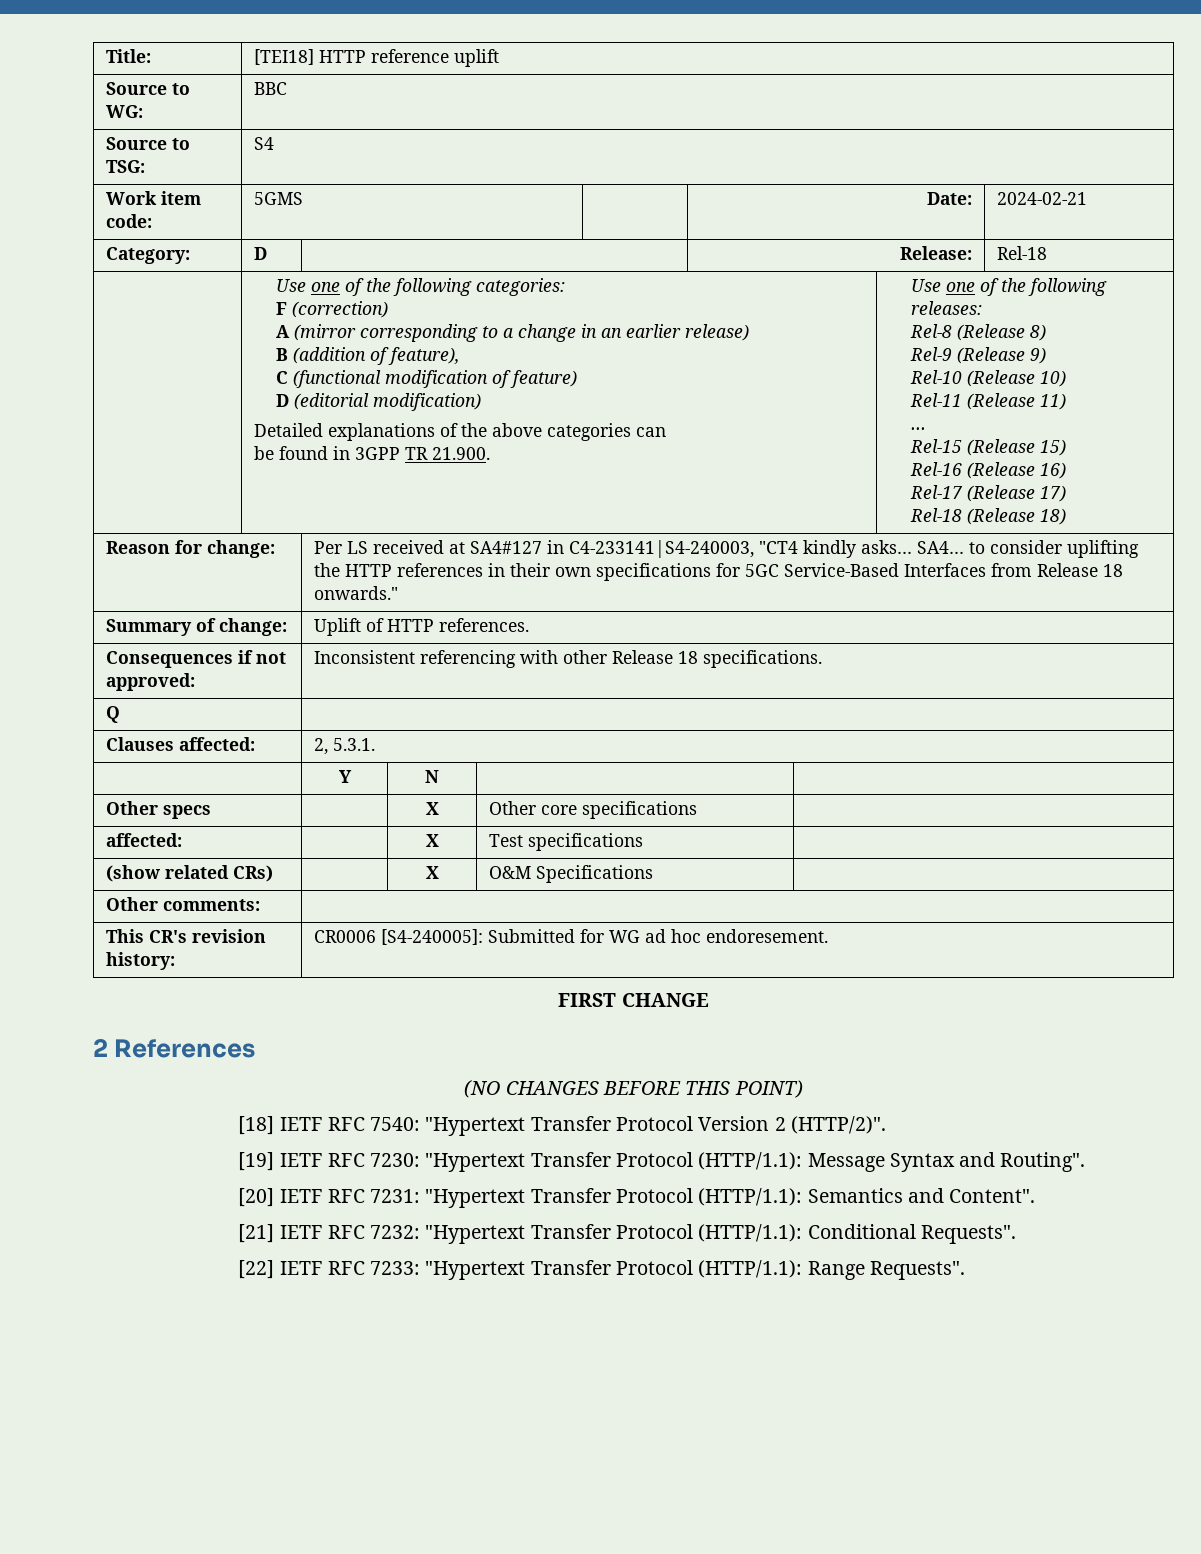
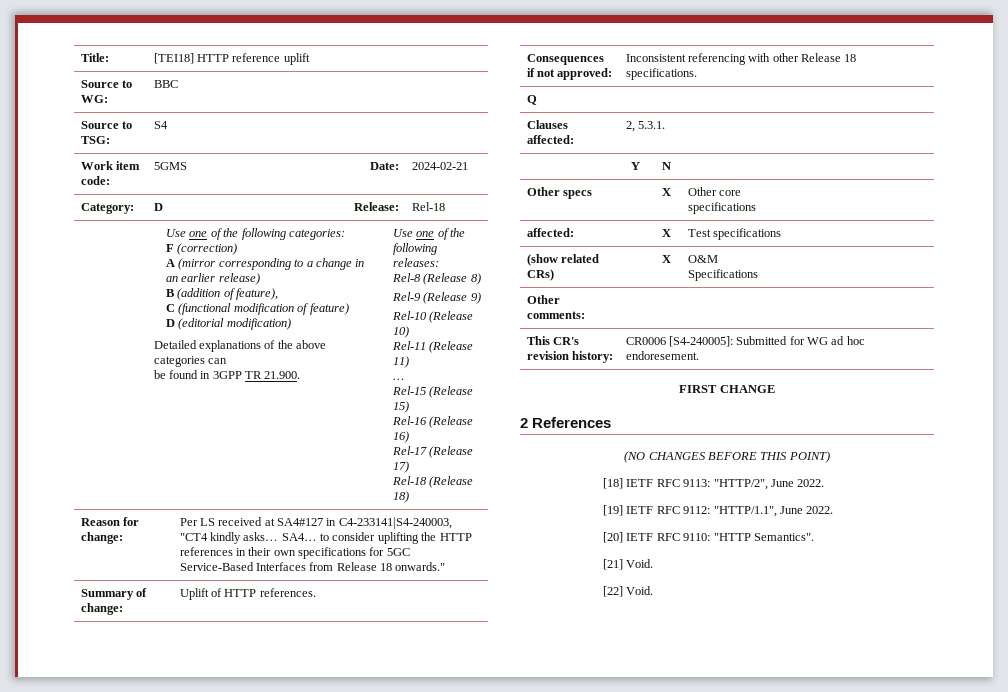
[370,1116,886,1136] [238,1152,1086,1172] [238,1188,1036,1208] [238,1224,1016,1244] [238,1260,965,1280] 7540: "Hypertext Transfer Protocol Version 2 (HTTP/2)". // [19] IETF RFC 7230: "Hypertext Transfer Protocol (HTTP/1.1): Message Syntax and Routing". // [20] IETF RFC 7231: "Hypertext Transfer Protocol (HTTP/1.1): Semantics and Content". // [21] IETF RFC 7232: "Hypertext Transfer Protocol (HTTP/1.1): Conditional Requests". // [22] IETF RFC 7233: "Hypertext Transfer Protocol (HTTP/1.1): Range Requests". -> [683,479,825,490] [603,505,834,517] [603,532,814,543] [603,559,654,570] [603,586,654,597] 9113: "HTTP/2", June 2022. // [19] IETF RFC 9112: "HTTP/1.1", June 2022. // [20] IETF RFC 9110: "HTTP Semantics". // [21] Void. // [22] Void.

